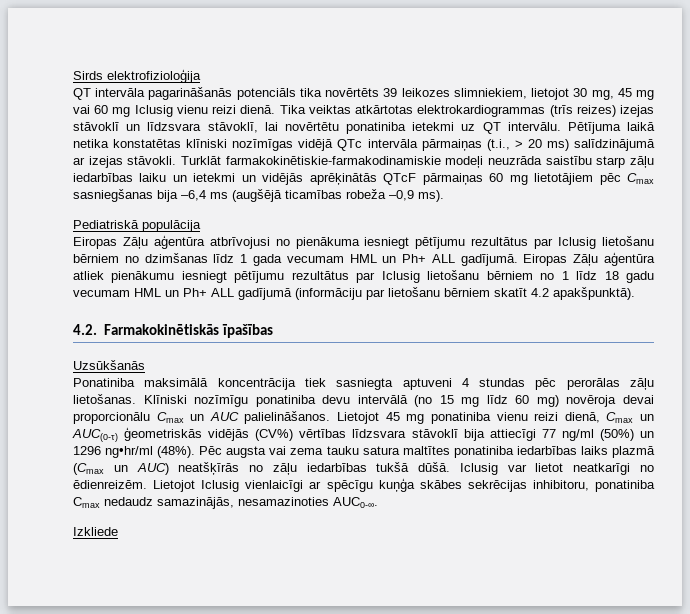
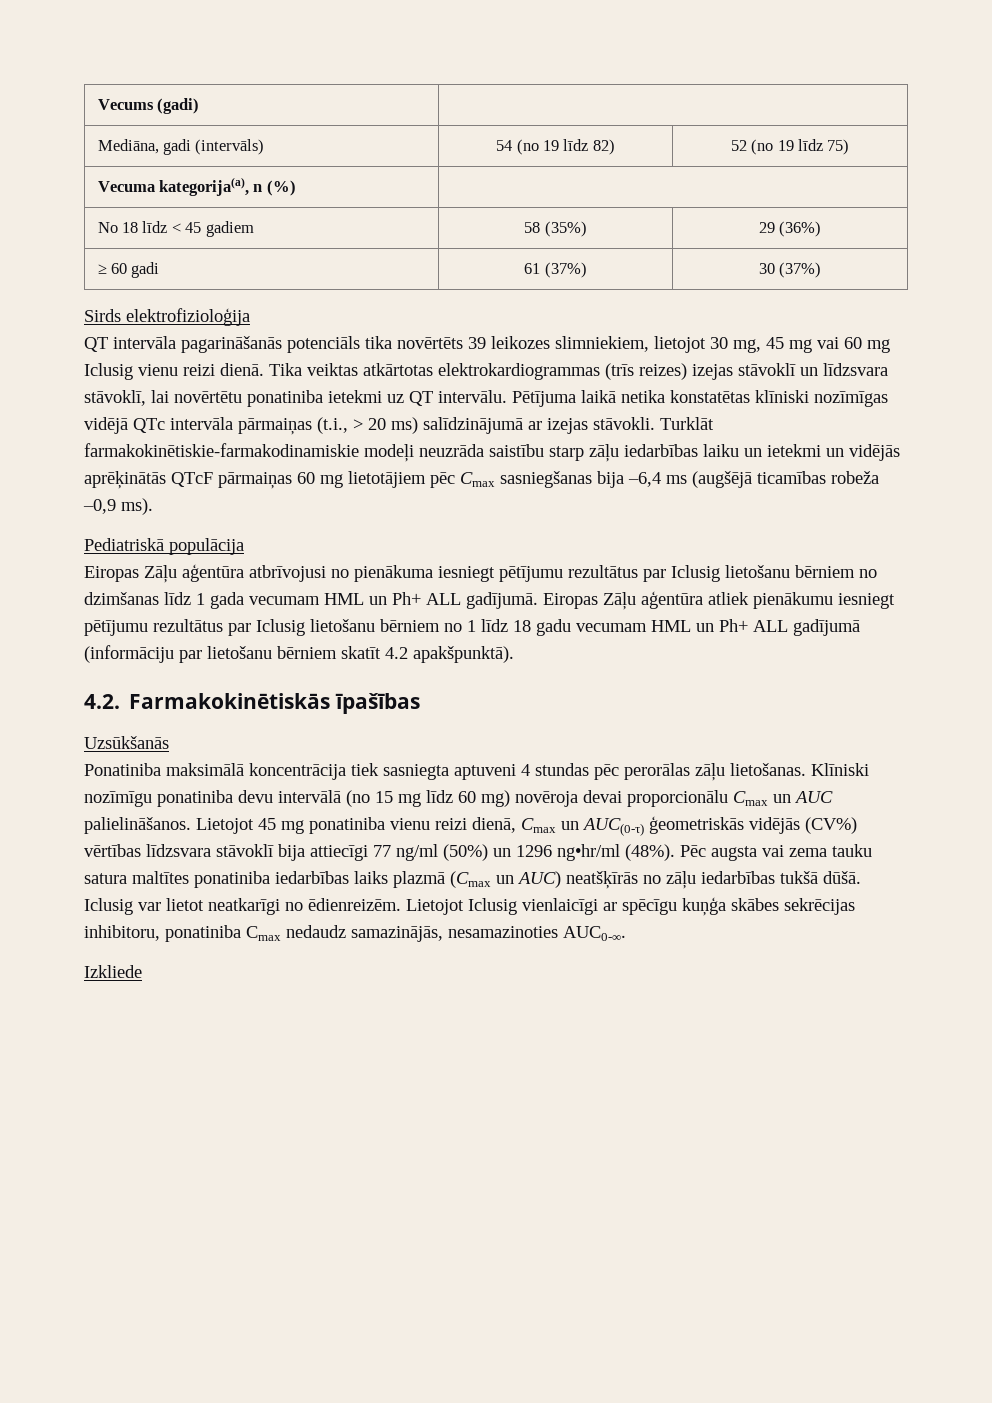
(73, 75) none -> [97,98,199,114] [97,139,265,155] [496,139,615,155] [730,139,850,155] [97,178,296,196] [97,221,254,237] [524,221,587,237] [758,221,822,237] [97,262,160,278] [524,262,587,278] [758,262,822,278] Vecums (gadi) | // Mediāna, gadi (intervāls) | 54 (no 19 līdz 82) | 52 (no 19 līdz 75) // Vecuma kategorija(a), n (%) | // No 18 līdz < 45 gadiem | 58 (35%) | 29 (36%) // ≥ 60 gadi | 61 (37%) | 30 (37%) //

